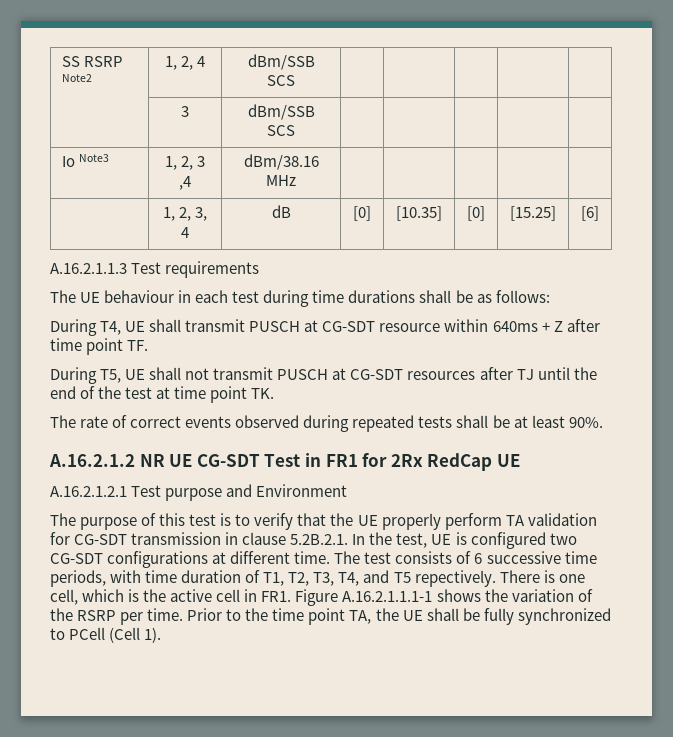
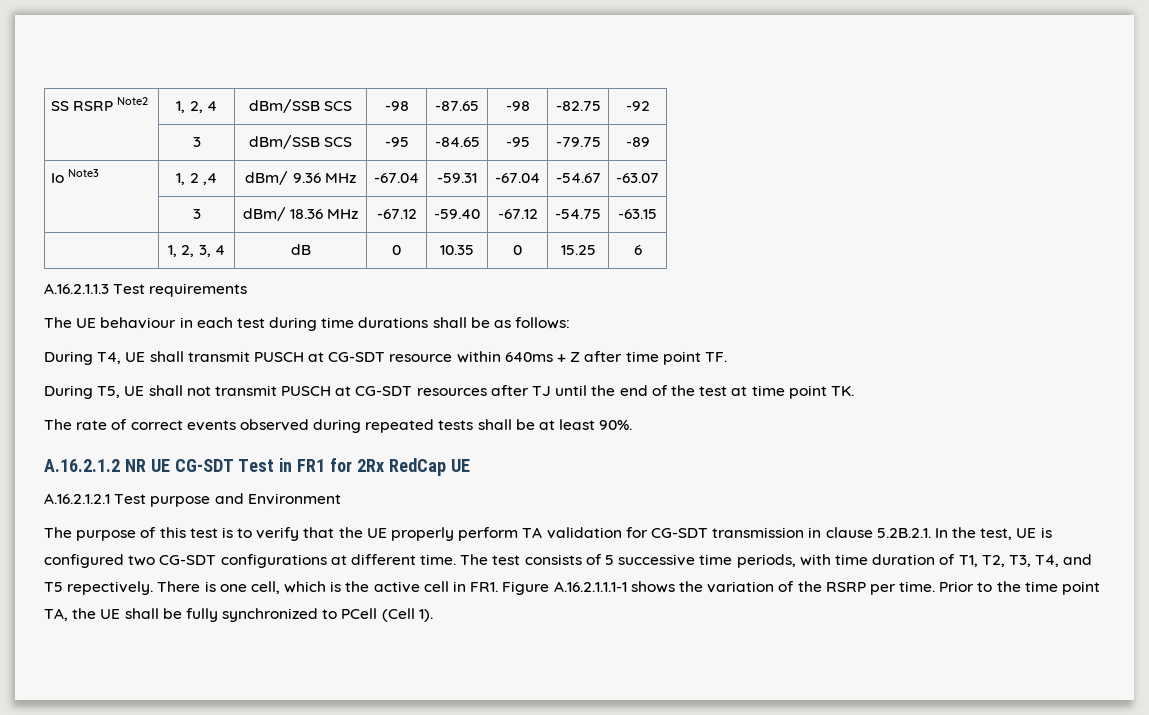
[181,106,189,117] [247,104,315,120] [267,125,295,136] | | | | // | 3 | dBm/SSB SCS | | | | | -> [384,101,409,111] [435,101,479,111] [505,101,530,111] [555,101,601,111] [625,101,650,111] [192,137,201,147] [248,135,353,149] [384,137,409,147] [434,137,480,147] [505,137,530,147] [555,137,601,147] [625,137,650,147] -98 | -87.65 | -98 | -82.75 | -92 // | 3 | dBm/SSB SCS | -95 | -84.65 | -95 | -79.75 | -89
[181,156,206,170] 2, 3 -> [189,173,199,183] 2
[243,154,319,170] [266,175,296,186] dBm/38.16 MHz | | | | | -> [245,171,356,185] [374,173,419,183] [437,173,477,183] [495,173,540,183] [555,173,601,183] [616,173,659,183] [192,209,201,219] [242,207,359,221] [376,209,417,219] [434,209,480,219] [497,209,538,219] [555,209,601,219] [618,209,657,219] dBm/ 9.36 MHz | -67.04 | -59.31 | -67.04 | -54.67 | -63.07 // | 3 | dBm/ 18.36 MHz | -67.12 | -59.40 | -67.12 | -54.75 | -63.15
[353,206,371,221] [396,206,442,221] [467,206,485,221] [510,206,556,221] [581,206,599,221] [0] | [10.35] | [0] | [15.25] | [6] -> [392,245,401,255] [440,245,474,255] [513,245,522,255] [560,245,596,255] [633,245,642,255] 0 | 10.35 | 0 | 15.25 | 6
[474,553,483,564] 6 -> [605,555,615,565] 5

